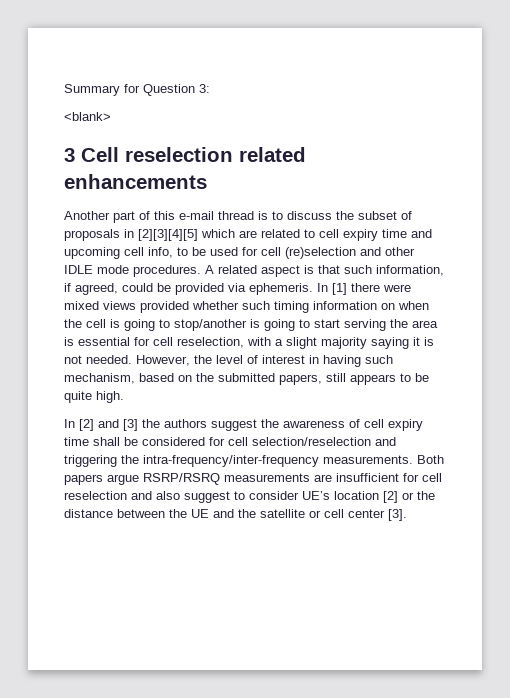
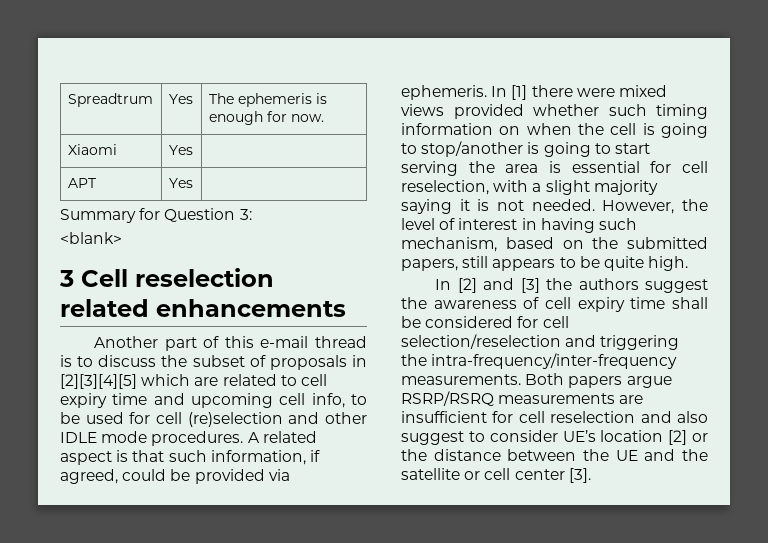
(64, 90) none -> [67,93,153,107] [168,94,193,104] [208,93,327,107] [208,111,324,125] [67,144,117,155] [168,145,193,155] [67,178,96,188] [168,178,193,188] Spreadtrum | Yes | The ephemeris is enough for now. // Xiaomi | Yes | // APT | Yes | //

